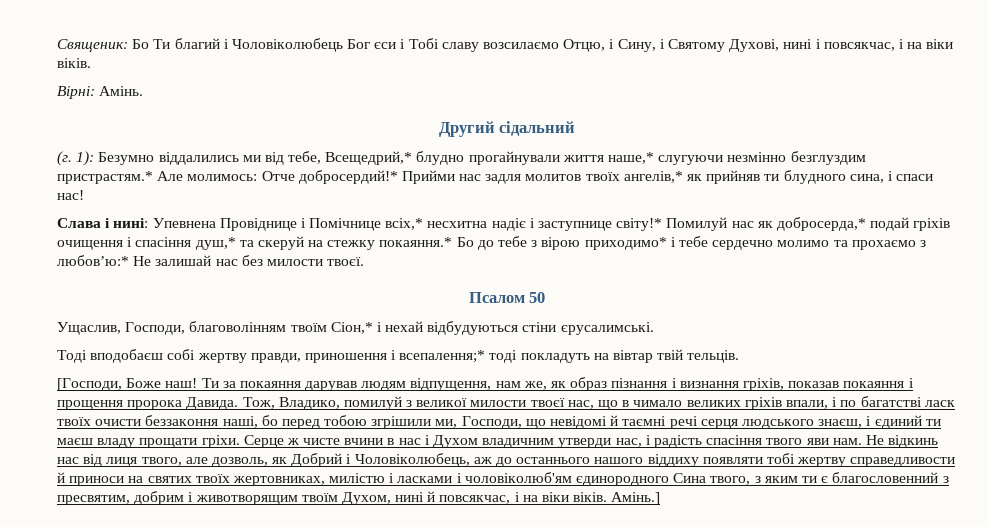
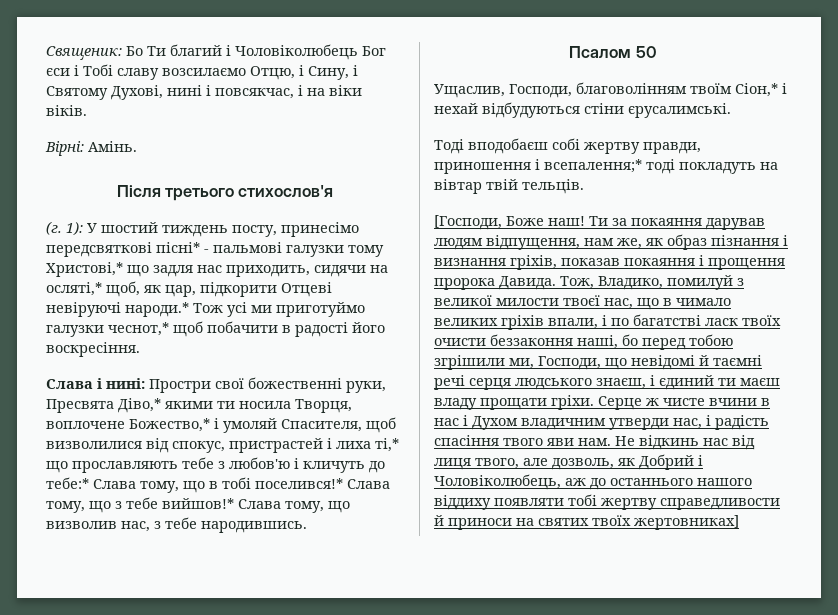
[438,121,576,137] Другий сідальний -> [116,185,334,201] Після третього стихослов'я
[98,151,866,165] [57,170,934,184] [57,190,84,200] [57,217,951,231] [57,236,926,250] [57,255,365,266] Безумно віддалились ми від тебе, Всещедрий,* блудно прогайнували життя наше,* слугуючи незмінно безглуздим пристрастям.* Але молимось: Отче добросердий!* Прийми нас задля молитов твоїх ангелів,* як прийняв ти блудного сина, і спаси нас! // Слава і нині: Упевнена Провіднице і Помічнице всіх,* несхитна надіє і заступнице світу!* Помилуй нас як добросерда,* подай гріхів очищення і спасіння душ,* та скеруй на стежку покаяння.* Бо до тебе з вірою приходимо* і тебе сердечно молимо та прохаємо з любов’ю:* Не залишай нас без милости твоєї. -> [87,222,359,237] [46,242,384,257] [46,262,388,277] [46,281,332,297] [46,302,365,317] [46,321,385,337] [46,342,140,357] [46,377,386,393] [46,398,352,413] [46,417,396,433] [46,438,399,453] [46,457,385,473] [46,477,390,493] [46,497,350,513] [46,517,307,533] У шостий тиждень посту, принесімо передсвяткові пісні* - пальмові галузки тому Христові,* що задля нас приходить, сидячи на осляті,* щоб, як цар, підкорити Отцеві невіруючі народи.* Тож усі ми приготуймо галузки чеснот,* щоб побачити в радості його воскресіння. // Слава і нині: Простри свої божественні руки, Пресвята Діво,* якими ти носила Творця, воплочене Божество,* і умоляй Спасителя, щоб визволилися від спокус, пристрастей і лиха ті,* що прославляють тебе з любов'ю і кличуть до тебе:* Слава тому, що в тобі поселився!* Слава тому, що з тебе вийшов!* Слава тому, що визволив нас, з тебе народившись.
[232,472,949,486] [57,491,661,505] жертовниках, милістю і ласками і чоловіколюб'ям єдинородного Сина твого, з яким ти є благословенний з пресвятим, добрим і животворящим твоїм Духом, нині й повсякчас, і на віки віків. Амінь.] -> [634,515,739,530] жертовниках]

